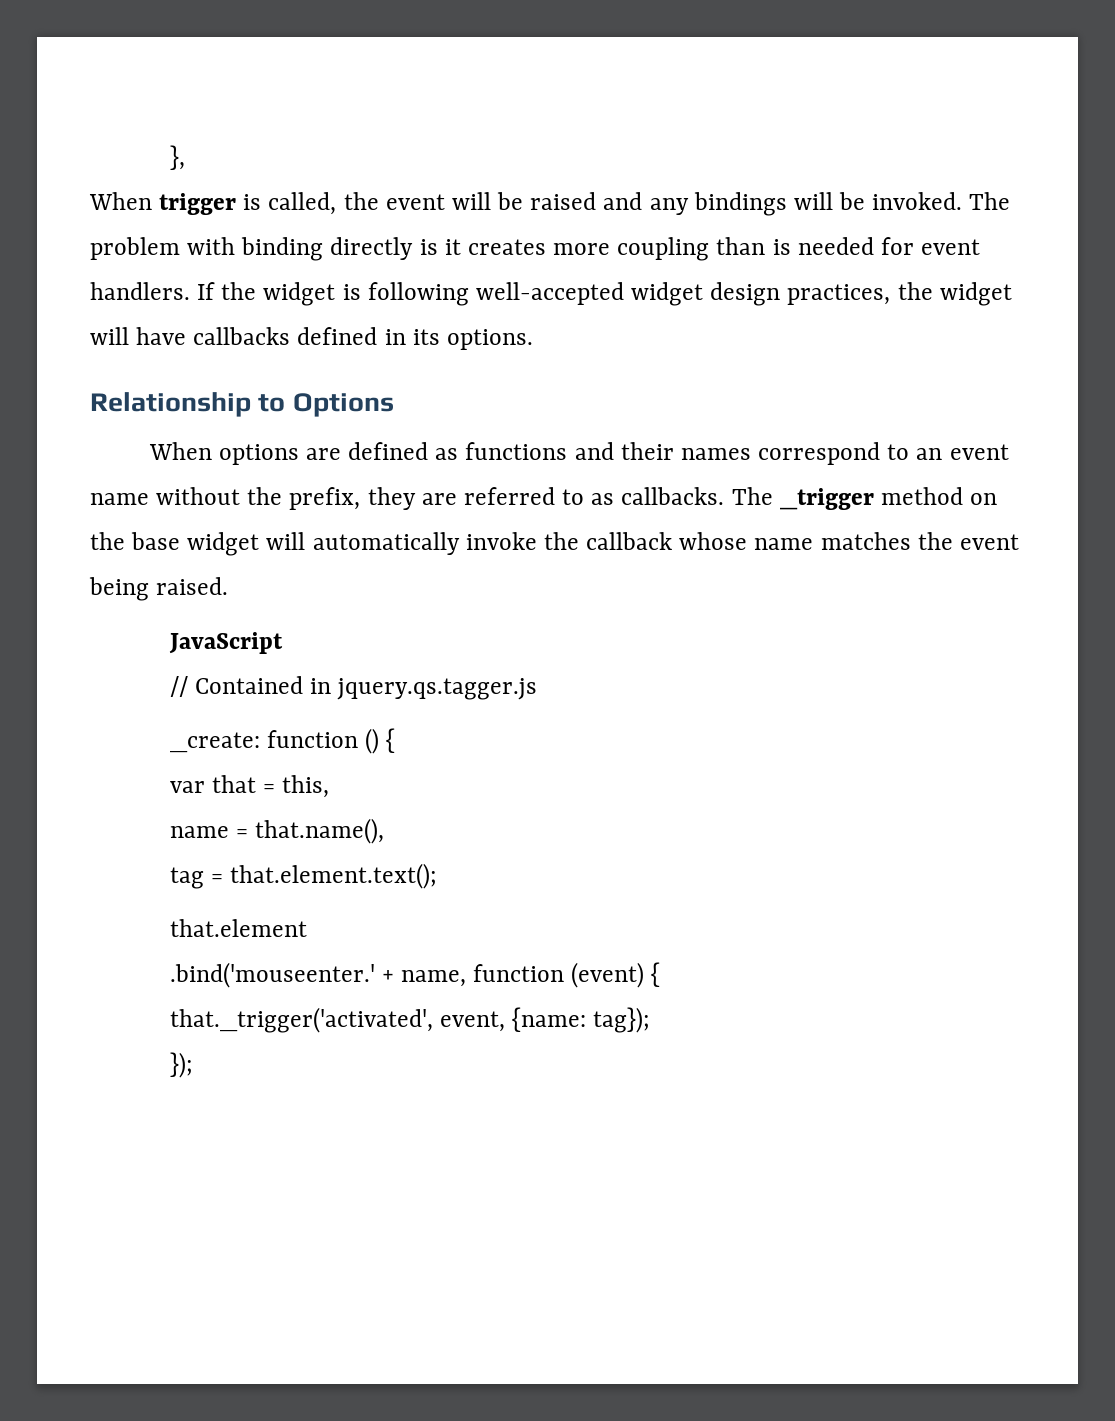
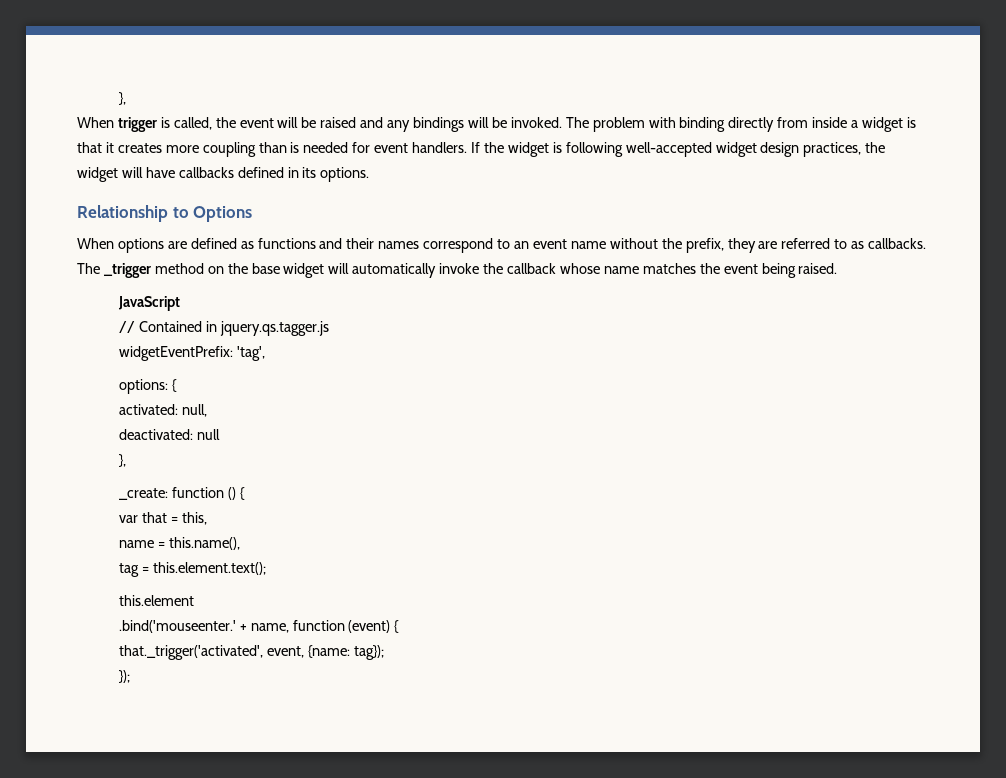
[419,239,438,255] is -> [777,117,916,132] [77,142,102,153] from inside a widget is that
(538, 689) none -> [118,346,265,361] [118,379,177,394] [118,404,207,417] [118,429,220,440] [118,454,126,467] // widgetEventPrefix: 'tag', // options: { // activated: null, // deactivated: null // },
[254,818,384,844] that.name(), -> [168,537,240,550] this.name(),
[229,863,437,889] [169,919,307,937] that.element.text(); // that.element -> [152,562,266,575] [118,595,194,606] this.element.text(); // this.element

